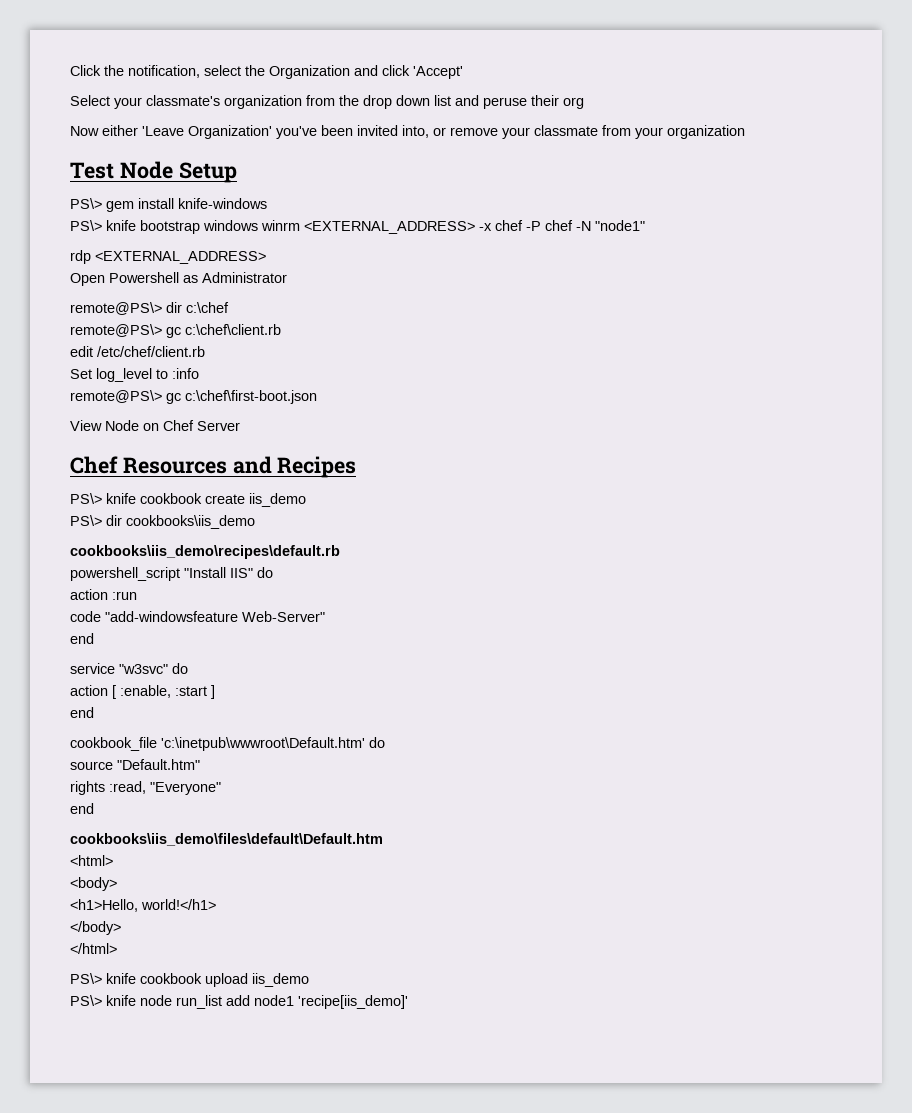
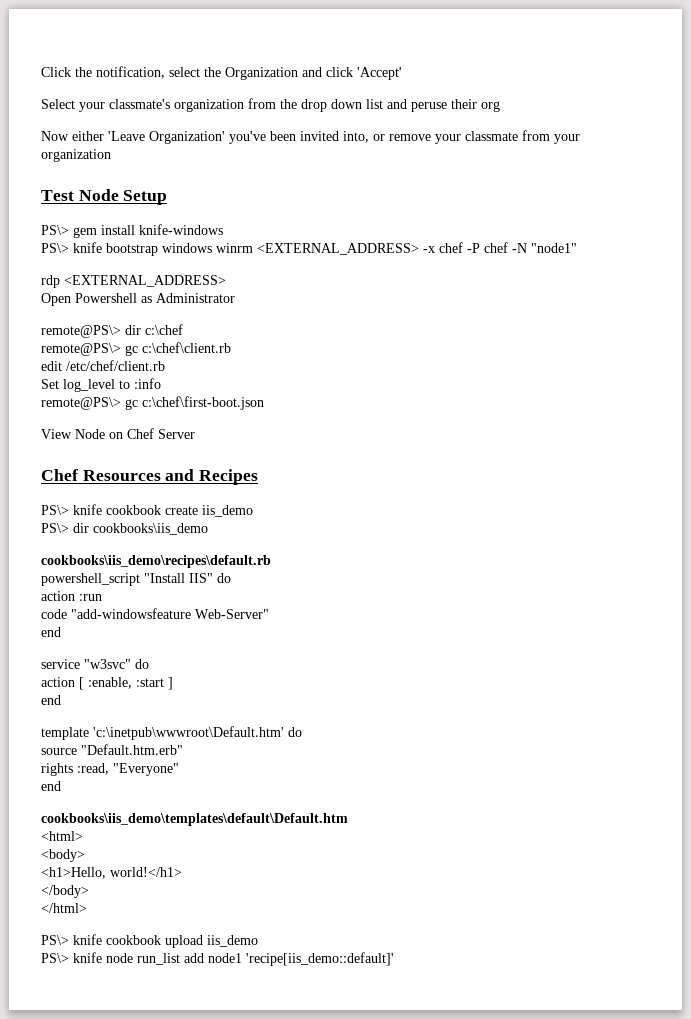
[70,737,157,751] cookbook_file -> [41,727,89,740] template
[117,759,200,770] "Default.htm" -> [81,744,183,755] "Default.htm.erb"
[70,833,383,846] cookbooks\iis_demo\files\default\Default.htm -> [41,813,348,826] cookbooks\iis_demo\templates\default\Default.htm
[298,995,408,1009] 'recipe[iis_demo]' -> [246,952,394,966] 'recipe[iis_demo::default]'

